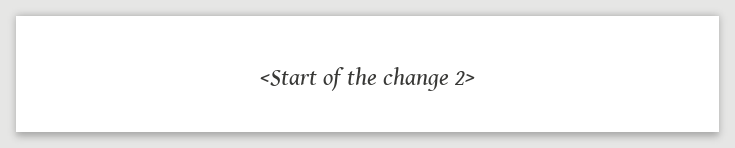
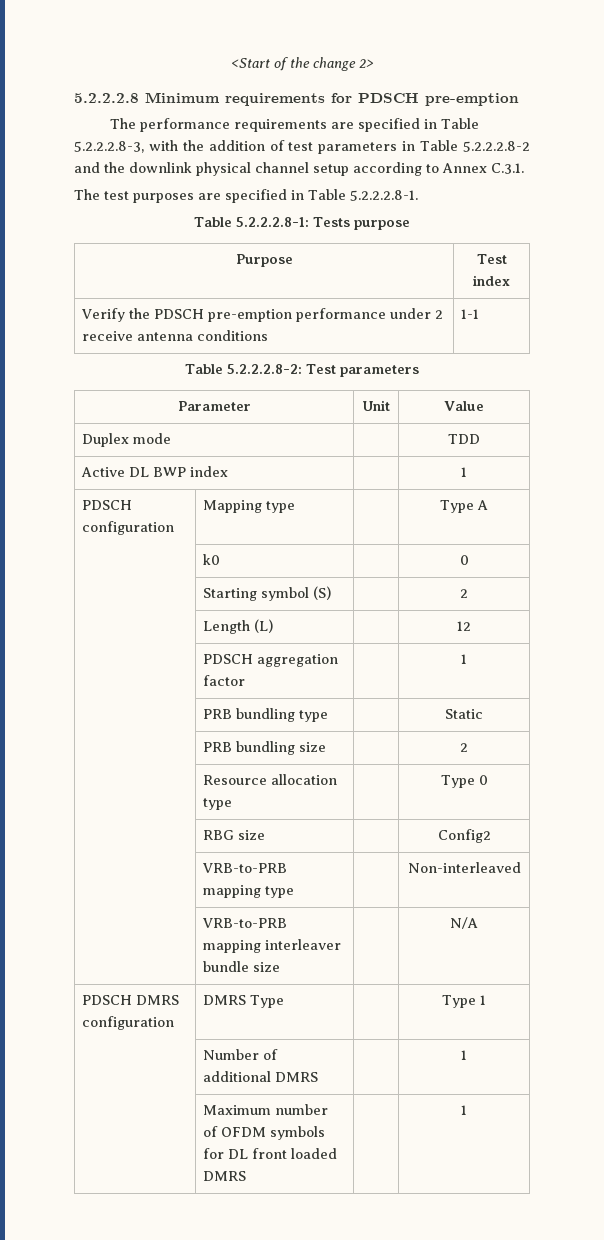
(476, 78) none -> [74,92,519,106] [109,118,479,132] [74,140,530,154] [74,162,524,176] [74,189,418,203] [194,217,410,230] [235,254,293,267] [476,254,507,264] [473,275,510,286] [81,308,444,322] [82,330,269,341] [461,309,480,319] [185,364,419,377] [177,401,251,411] [362,400,390,411] [444,401,484,411] [82,433,172,447] [448,434,480,444] [81,466,229,477] [461,467,467,477] [82,500,133,510] [82,521,175,535] [203,500,296,513] [440,500,488,513] [203,554,221,565] [459,555,469,565] [203,586,332,601] [460,589,468,598] [203,619,274,634] [457,621,471,631] [203,654,339,667] [203,675,246,686] [461,654,467,664] [203,708,329,722] [445,709,483,719] [203,741,327,755] [460,743,468,752] [203,774,338,785] [203,798,233,810] [440,775,488,788] [203,830,266,840] [437,829,491,843] [202,863,288,873] [203,885,295,898] [407,862,521,873] [202,918,288,928] [203,939,342,953] [203,961,281,972] [450,917,478,929] [82,995,180,1005] [82,1016,175,1030] [203,995,285,1008] [442,995,486,1008] [203,1049,279,1060] [203,1071,319,1082] [461,1050,467,1060] [203,1104,329,1115] [203,1126,326,1140] [203,1148,338,1159] [203,1171,247,1181] [461,1105,467,1115] // 5.2.2.2.8 Minimum requirements for PDSCH pre-emption // The performance requirements are specified in Table 5.2.2.2.8-3, with the addition of test parameters in Table 5.2.2.2.8-2 and the downlink physical channel setup according to Annex C.3.1. // The test purposes are specified in Table 5.2.2.2.8-1. // Table 5.2.2.2.8-1: Tests purpose // Purpose | Test index // Verify the PDSCH pre-emption performance under 2 receive antenna conditions | 1-1 // Table 5.2.2.2.8-2: Test parameters // Parameter | Unit | Value // Duplex mode | | TDD // Active DL BWP index | | 1 // PDSCH configuration | Mapping type | | Type A // | k0 | | 0 // | Starting symbol (S) | | 2 // | Length (L) | | 12 // | PDSCH aggregation factor | | 1 // | PRB bundling type | | Static // | PRB bundling size | | 2 // | Resource allocation type | | Type 0 // | RBG size | | Config2 // | VRB-to-PRB mapping type | | Non-interleaved // | VRB-to-PRB mapping interleaver bundle size | | N/A // PDSCH DMRS configuration | DMRS Type | | Type 1 // | Number of additional DMRS | | 1 // | Maximum number of OFDM symbols for DL front loaded DMRS | | 1

